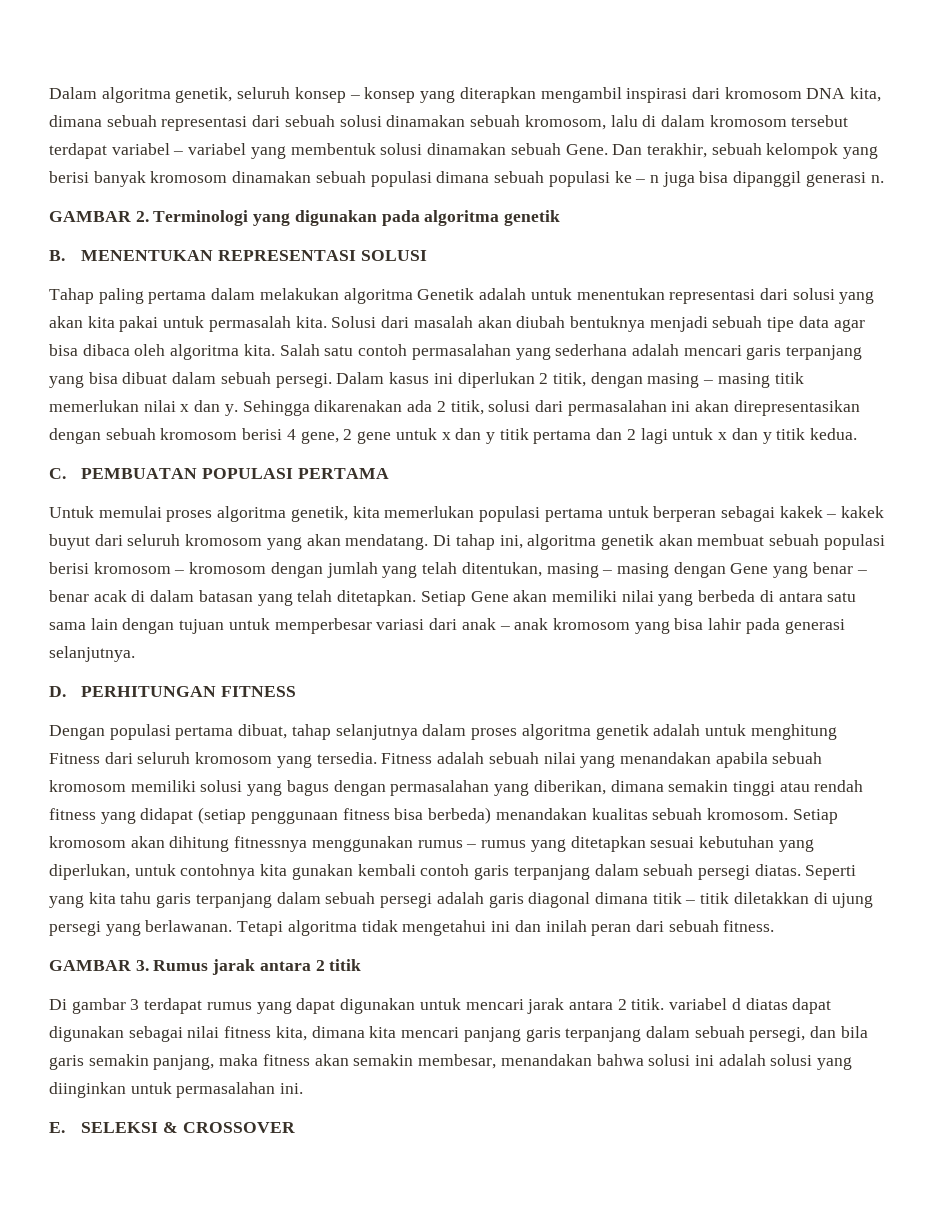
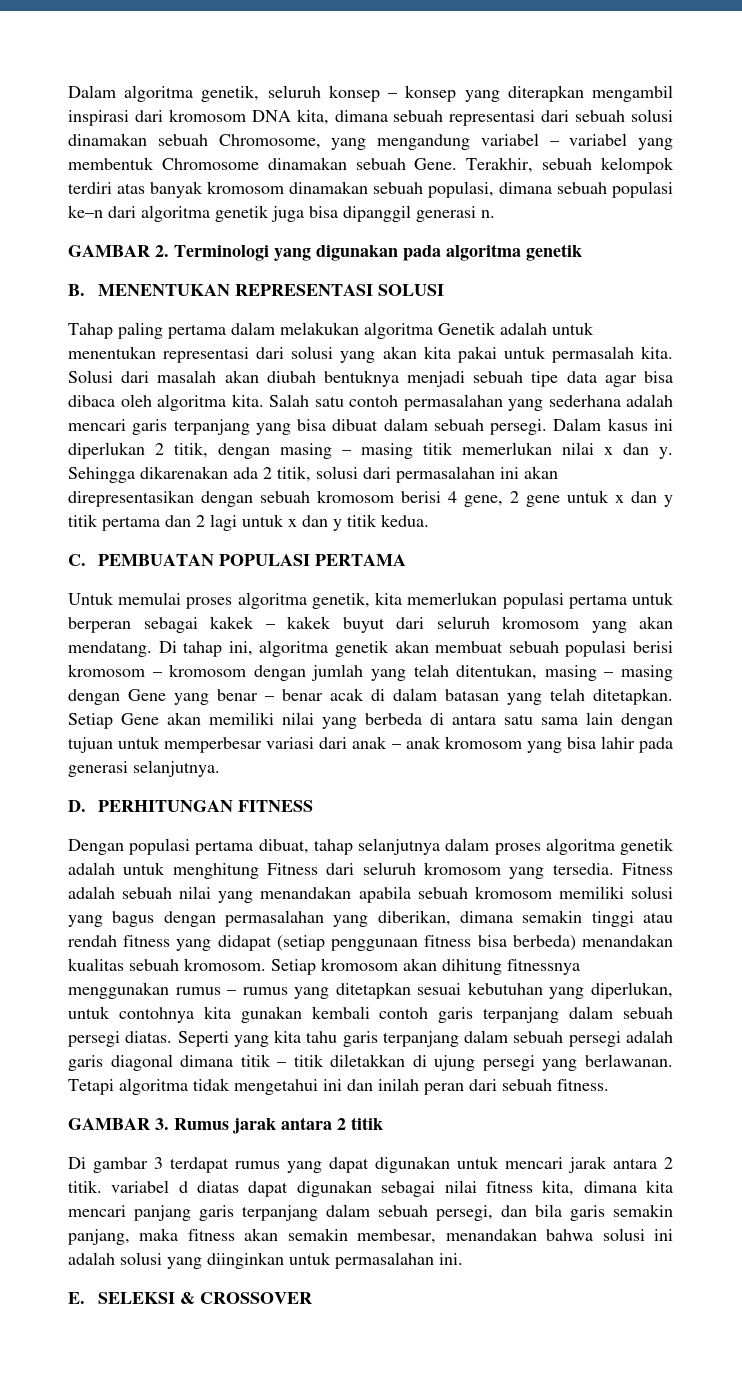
[524,115,849,130] [49,143,107,159] kromosom, lalu di dalam kromosom tersebut terdapat -> [218,134,470,150] Chromosome, yang mengandung
[380,143,423,155] solusi -> [161,158,259,170] Chromosome
[612,143,879,159] [49,171,89,183] Dan terakhir, sebuah kelompok yang berisi -> [466,157,674,174] [68,182,145,194] Terakhir, sebuah kelompok terdiri atas
[370,171,432,187] populasi -> [428,181,494,198] populasi,
[614,171,659,183] ke – n -> [68,205,269,222] ke–n dari algoritma genetik

